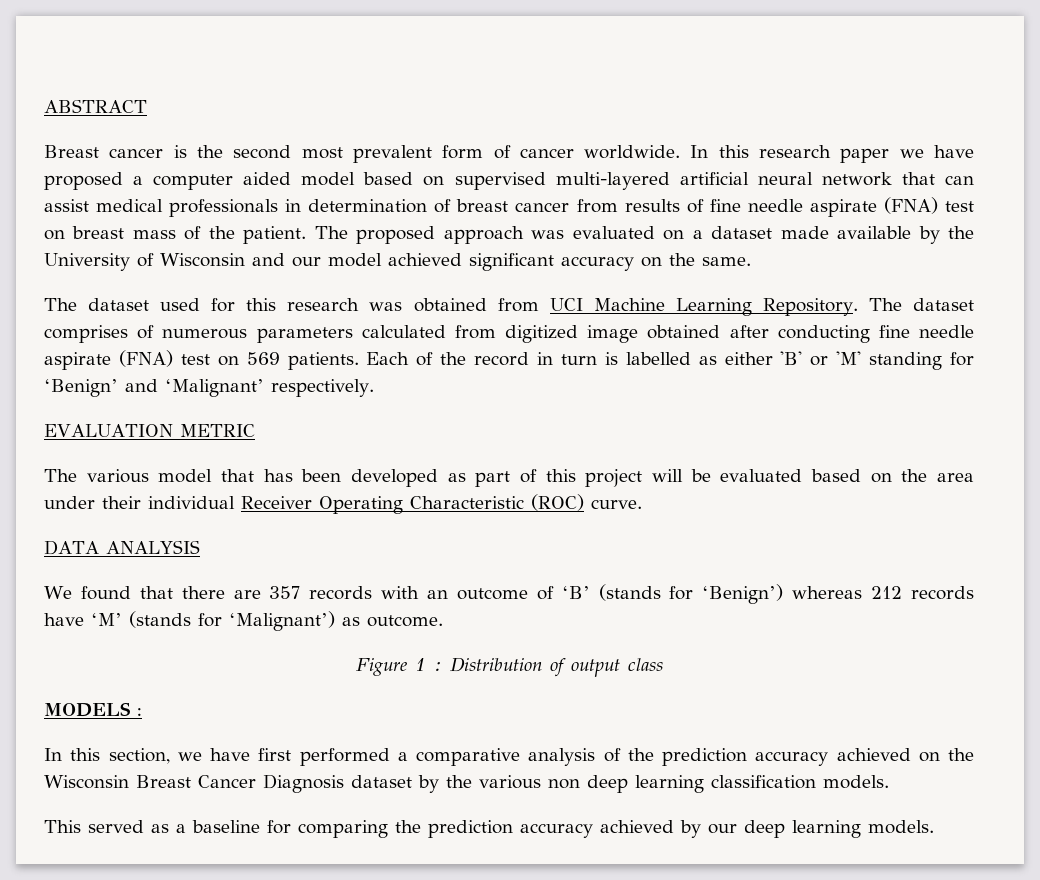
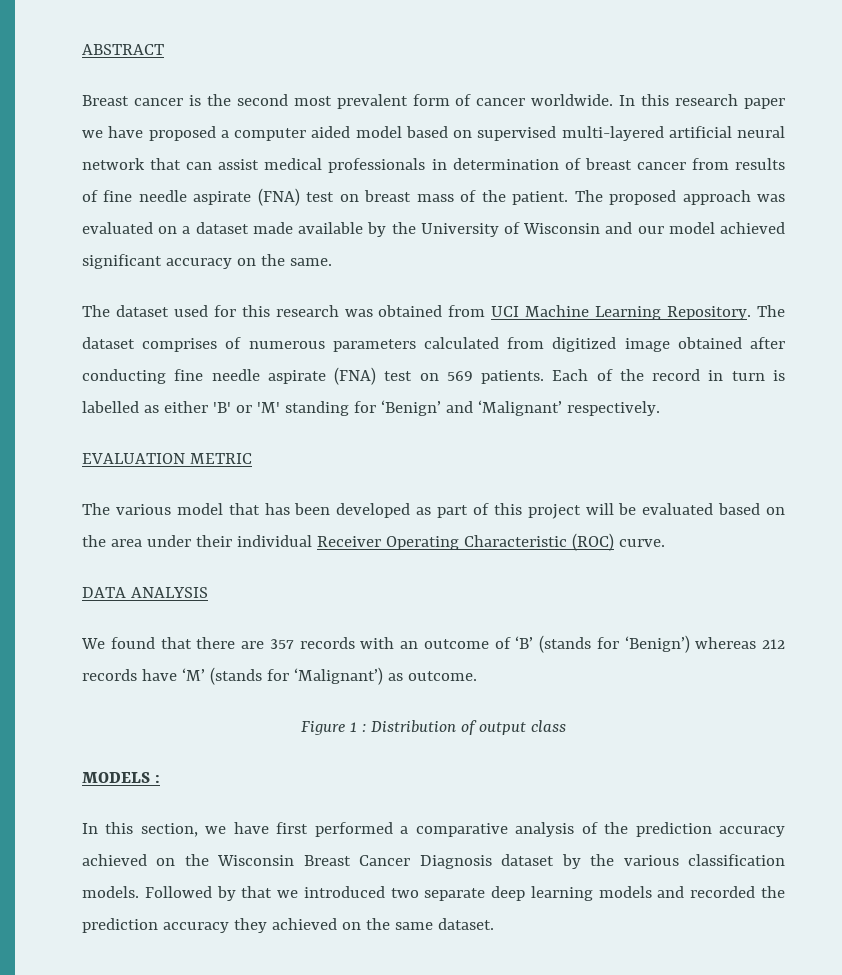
[548,775,889,793] [44,820,934,838] non deep learning classification models. // This served as a baseline for comparing the prediction accuracy achieved by our deep learning models. -> [688,854,785,866] [82,886,785,901] [82,918,494,933] classification models. Followed by that we introduced two separate deep learning models and recorded the prediction accuracy they achieved on the same dataset.

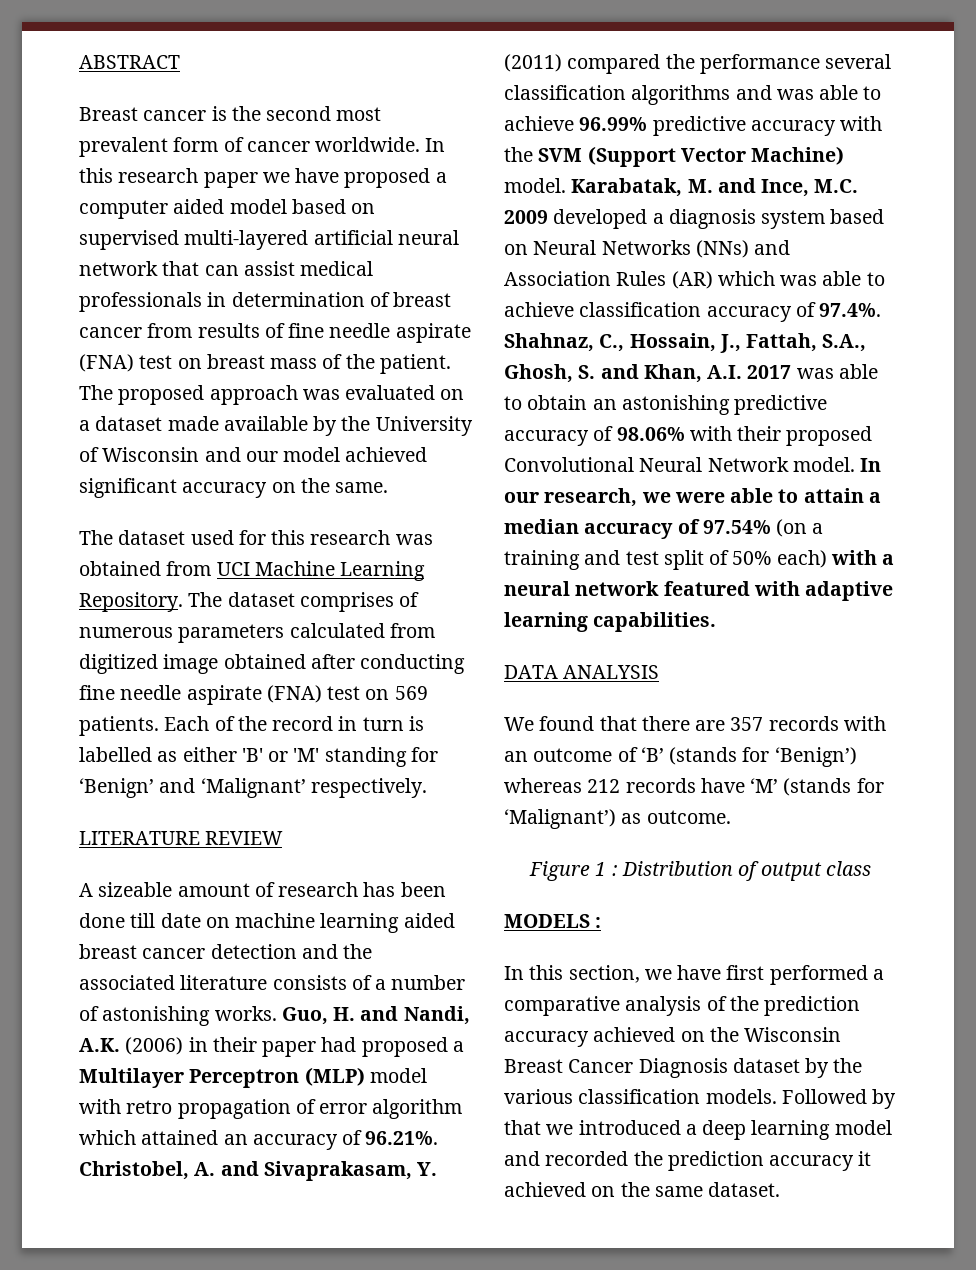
[82,453,252,464] [82,503,785,519] [82,533,665,551] EVALUATION METRIC // The various model that has been developed as part of this project will be evaluated based on the area under their individual Receiver Operating Characteristic (ROC) curve. -> [79,831,284,845] [79,882,446,897] [79,913,455,933] [79,944,373,959] [79,975,466,990] [79,1006,470,1026] [79,1037,464,1057] [79,1067,427,1088] [79,1099,463,1119] [79,1130,439,1150] [79,1161,438,1181] [504,54,892,74] [504,85,882,105] [504,116,883,136] [504,146,845,167] [504,178,859,197] [504,209,885,229] [504,240,791,258] [504,271,885,289] [504,302,882,322] [504,333,867,353] [504,364,878,383] [504,395,828,415] [504,426,873,446] [504,457,882,472] [504,488,881,507] [504,519,824,539] [504,550,895,570] [504,581,894,601] [504,612,717,632] LITERATURE REVIEW // A sizeable amount of research has been done till date on machine learning aided breast cancer detection and the associated literature consists of a number of astonishing works. Guo, H. and Nandi, A.K. (2006) in their paper had proposed a Multilayer Perceptron (MLP) model with retro propagation of error algorithm which attained an accuracy of 96.21%. Christobel, A. and Sivaprakasam, Y. (2011) compared the performance several classification algorithms and was able to achieve 96.99% predictive accuracy with the SVM (Support Vector Machine) model. Karabatak, M. and Ince, M.C. 2009 developed a diagnosis system based on Neural Networks (NNs) and Association Rules (AR) which was able to achieve classification accuracy of 97.4%. Shahnaz, C., Hossain, J., Fattah, S.A., Ghosh, S. and Khan, A.I. 2017 was able to obtain an astonishing predictive accuracy of 98.06% with their proposed Convolutional Neural Network model. In our research, we were able to attain a median accuracy of 97.54% (on a training and test split of 50% each) with a neural network featured with adaptive learning capabilities.
[390,888,486,901] two separate -> [685,1124,697,1135] a
[598,886,652,898] models -> [834,1120,892,1135] model
[233,918,267,933] they -> [858,1151,872,1166] it

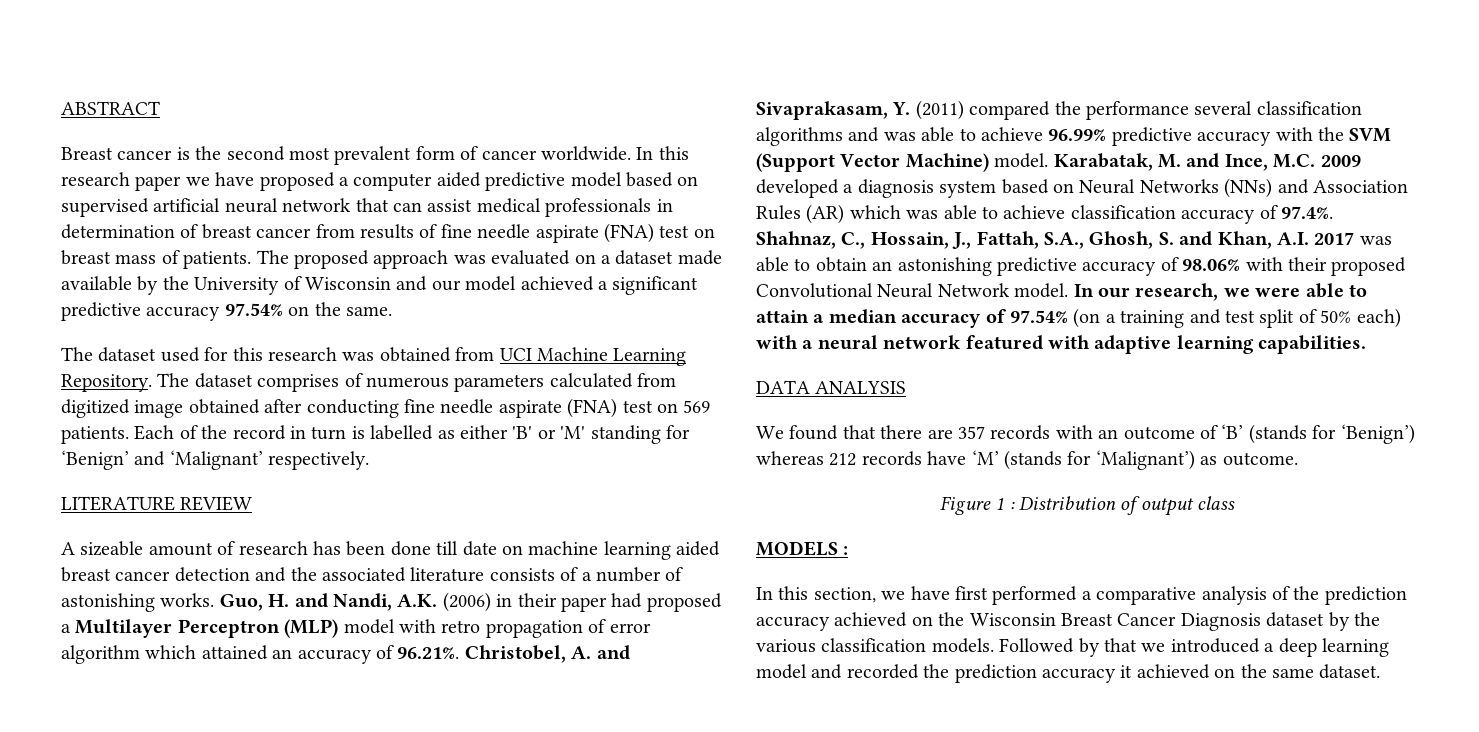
(225, 206) none -> [485,172,566,191] predictive
[184,230,309,250] multi-layered -> (149, 207) none
[345,354,451,374] the patient. -> [183,251,252,269] patients.
[79,478,268,498] significant accuracy -> [597,276,699,295] [61,302,283,321] a significant predictive accuracy 97.54%

